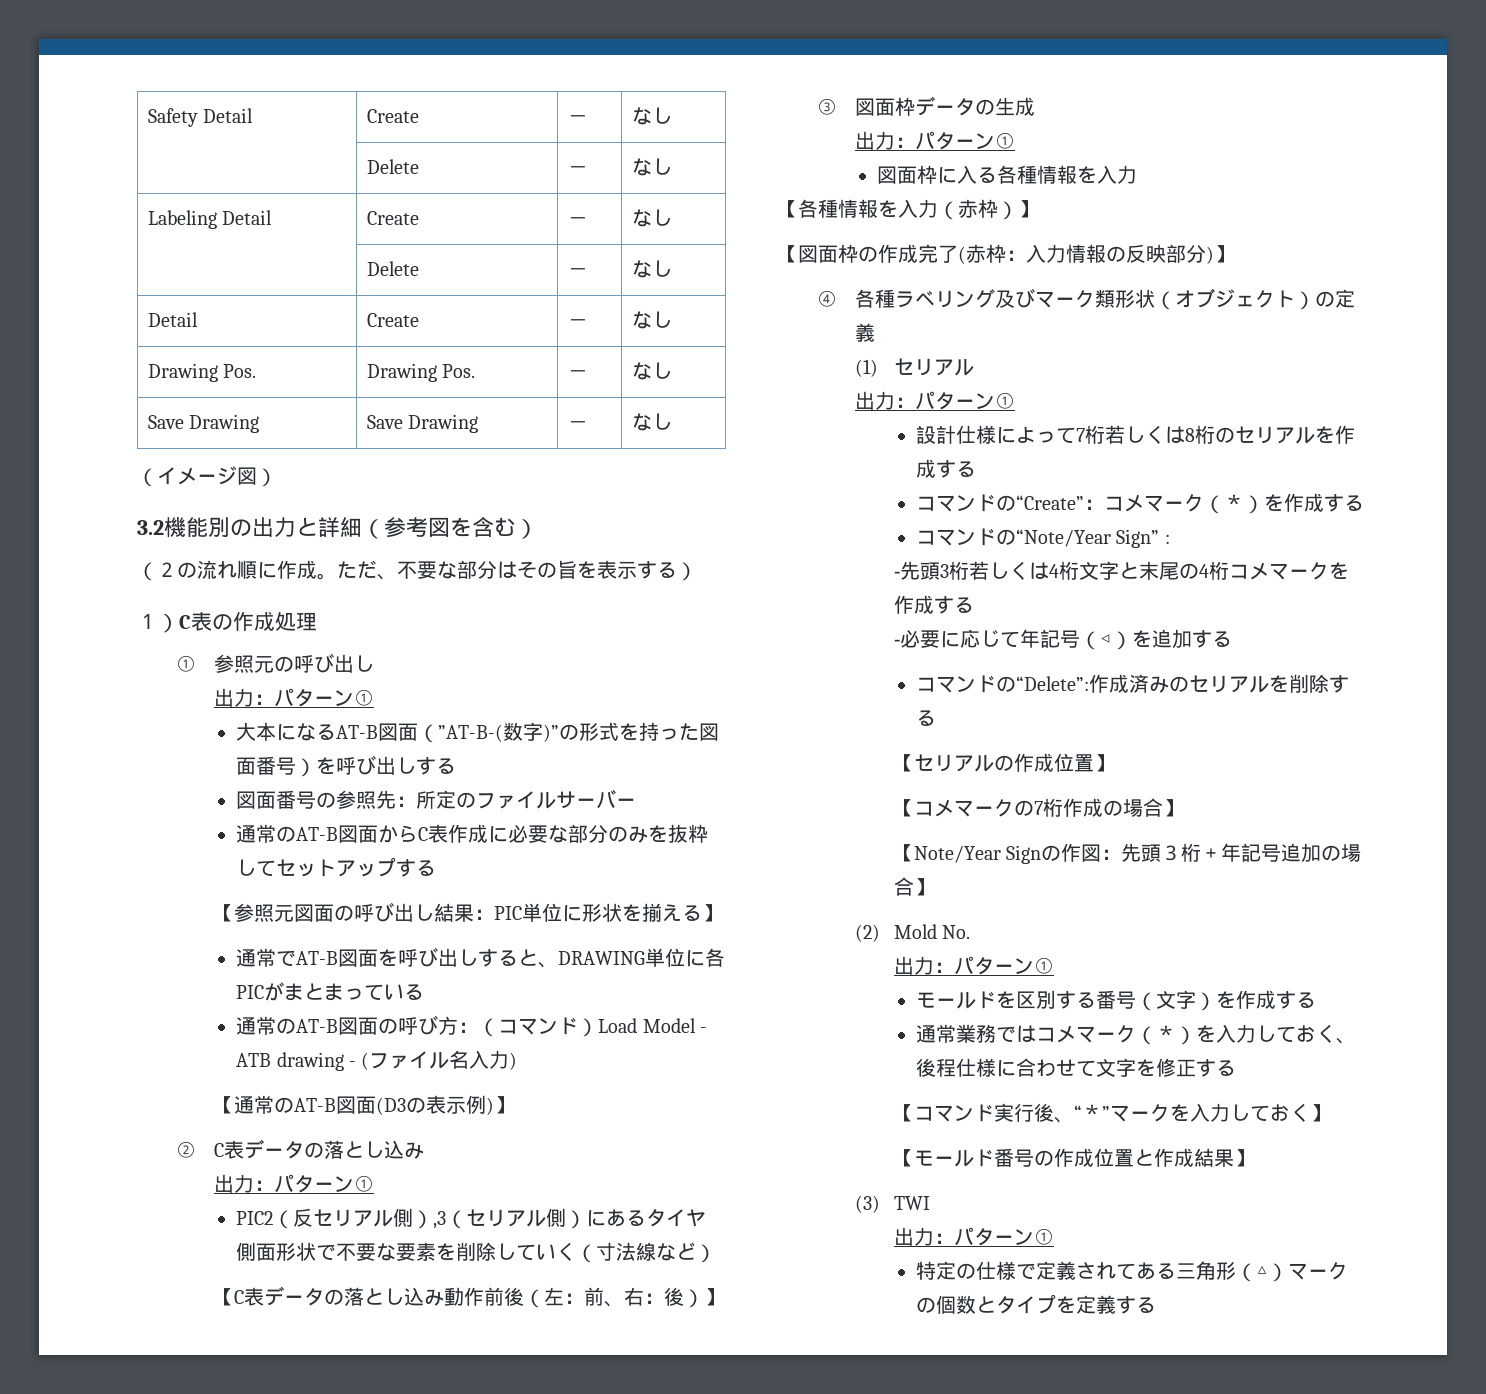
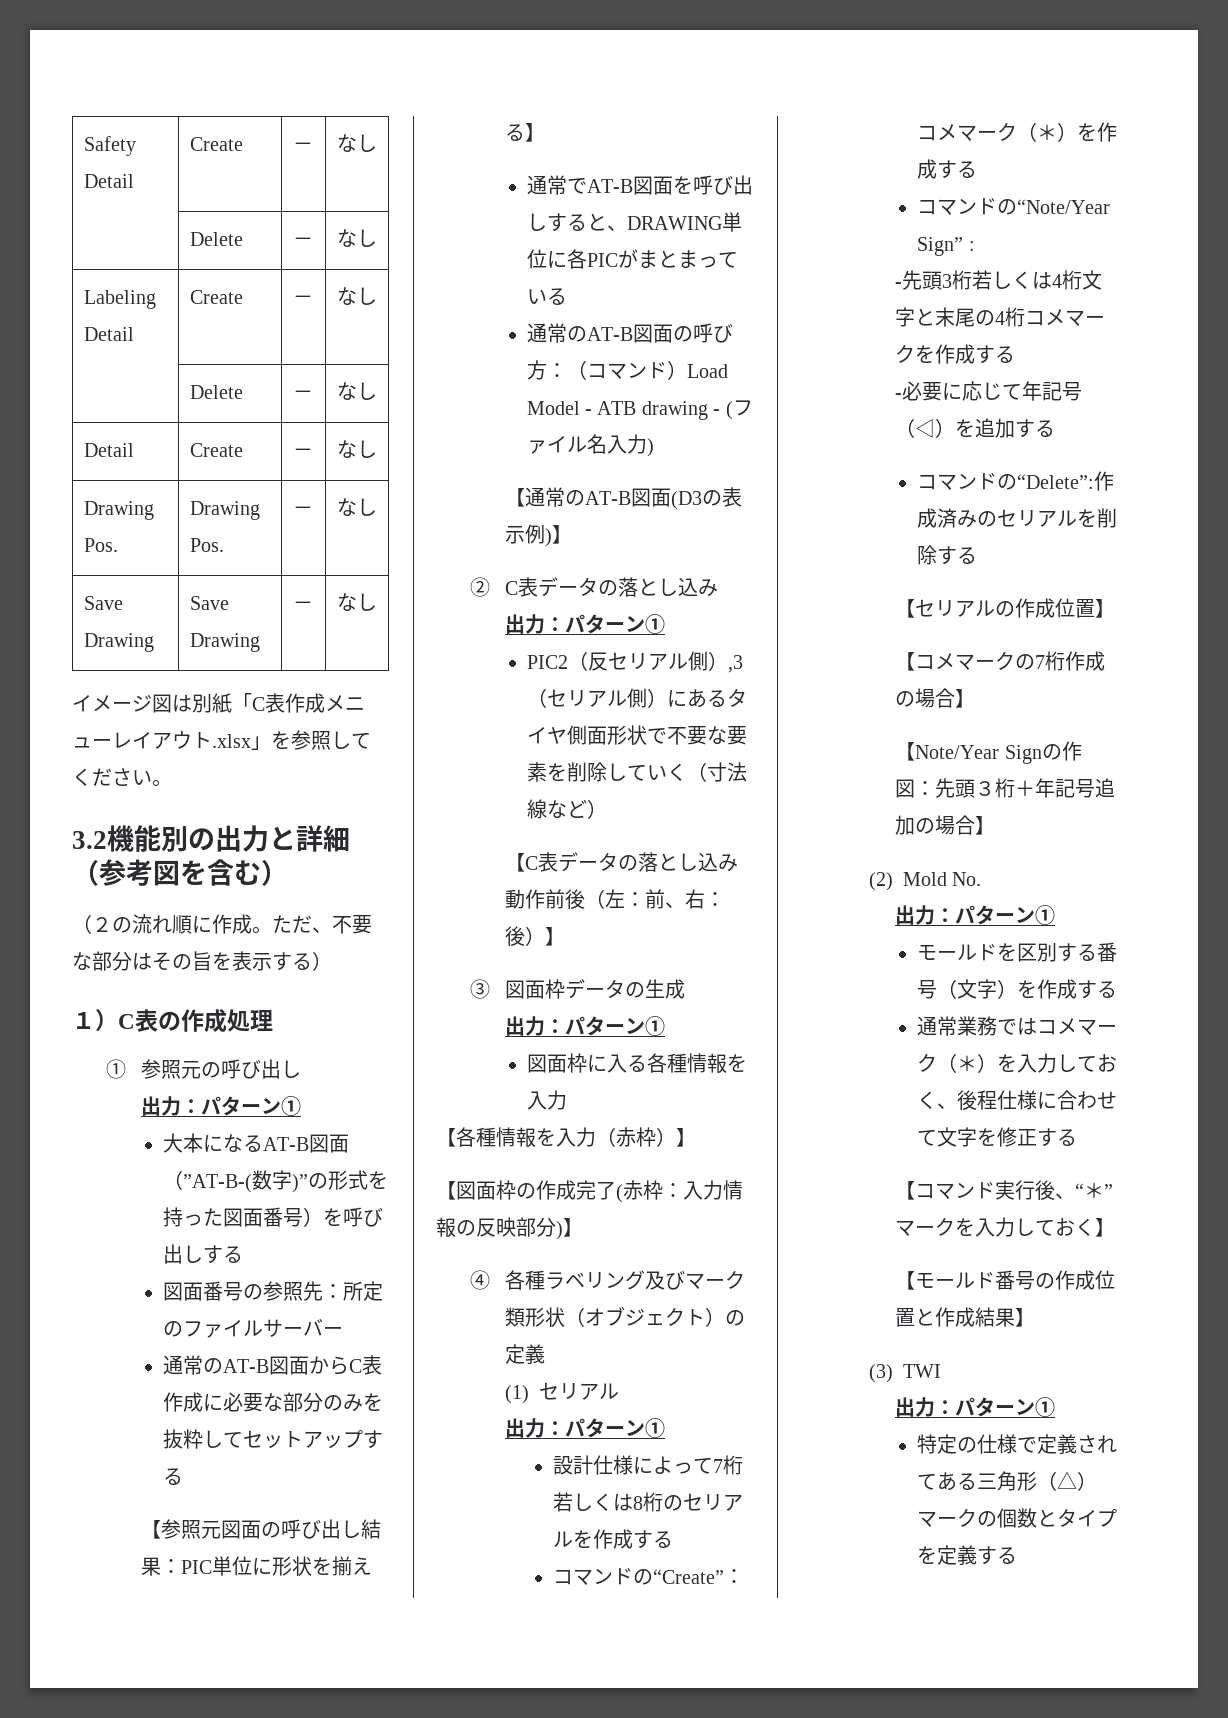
[137,468,157,487] （ -> (377, 602) none
[257,468,277,487] ） -> [172,693,365,714] [72,730,371,750] [72,768,172,787] は別紙「C表作成メニューレイアウト.xlsx」を参照してください。

